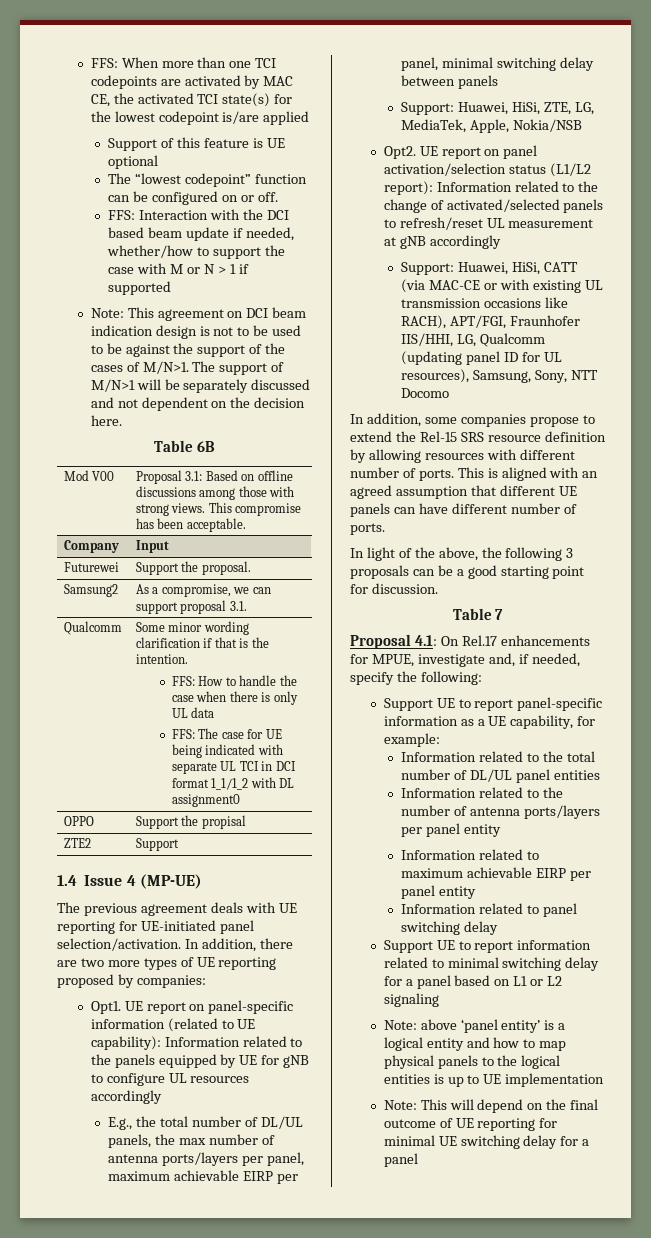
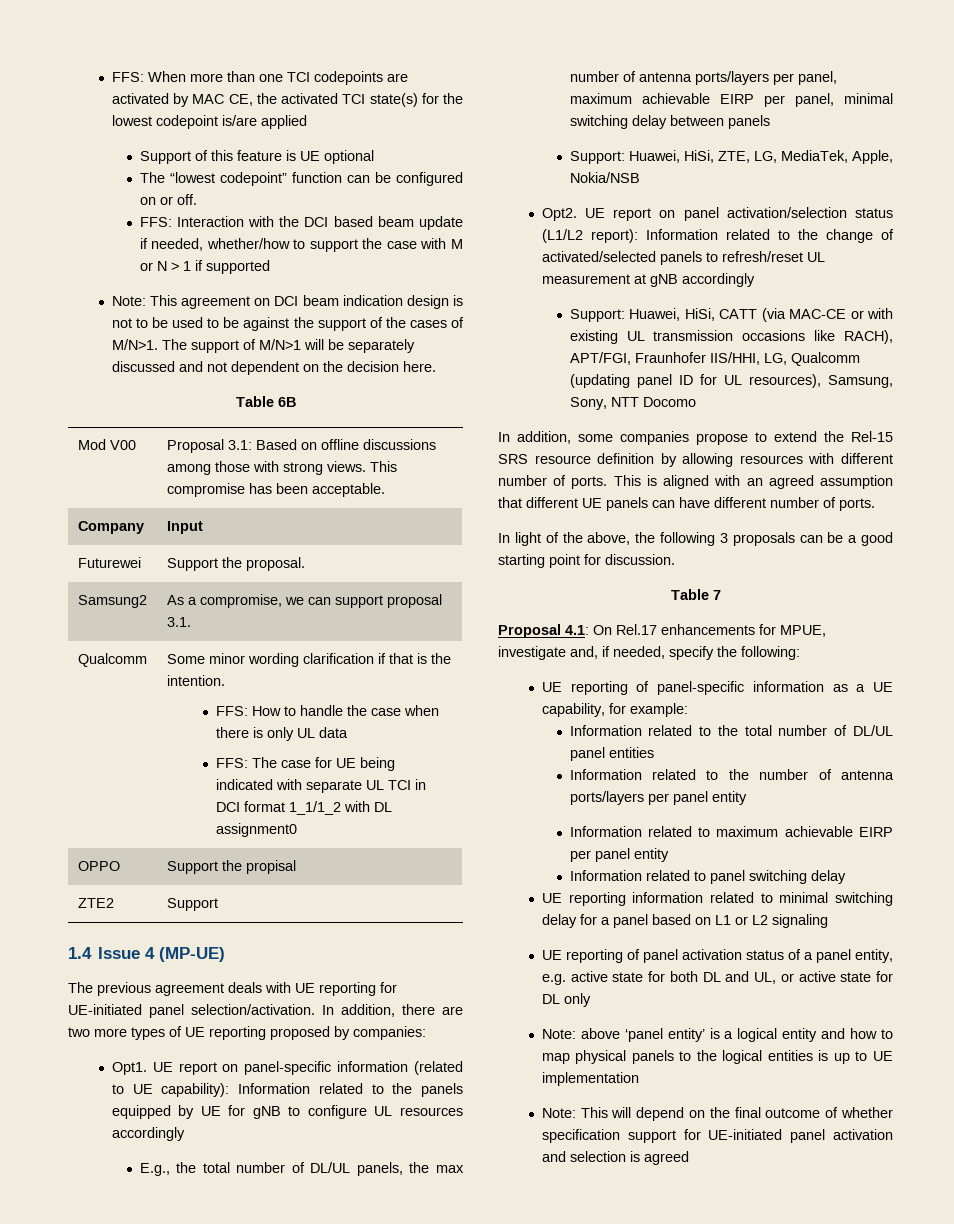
[383,698,514,711] Support UE to report -> [541,681,650,695] UE reporting of
[383,940,514,953] Support UE to report -> [541,892,626,906] UE reporting
(439, 1000) none -> [541,949,894,963] [541,971,893,985] [541,993,591,1007] // UE reporting of panel activation status of a panel entity, e.g. active state for both DL and UL, or active state for DL only
[455,1118,558,1131] [383,1135,590,1149] [383,1153,418,1167] UE reporting for minimal UE switching delay for a panel -> [841,1107,893,1118] [541,1129,893,1143] [541,1151,689,1165] whether specification support for UE-initiated panel activation and selection is agreed

